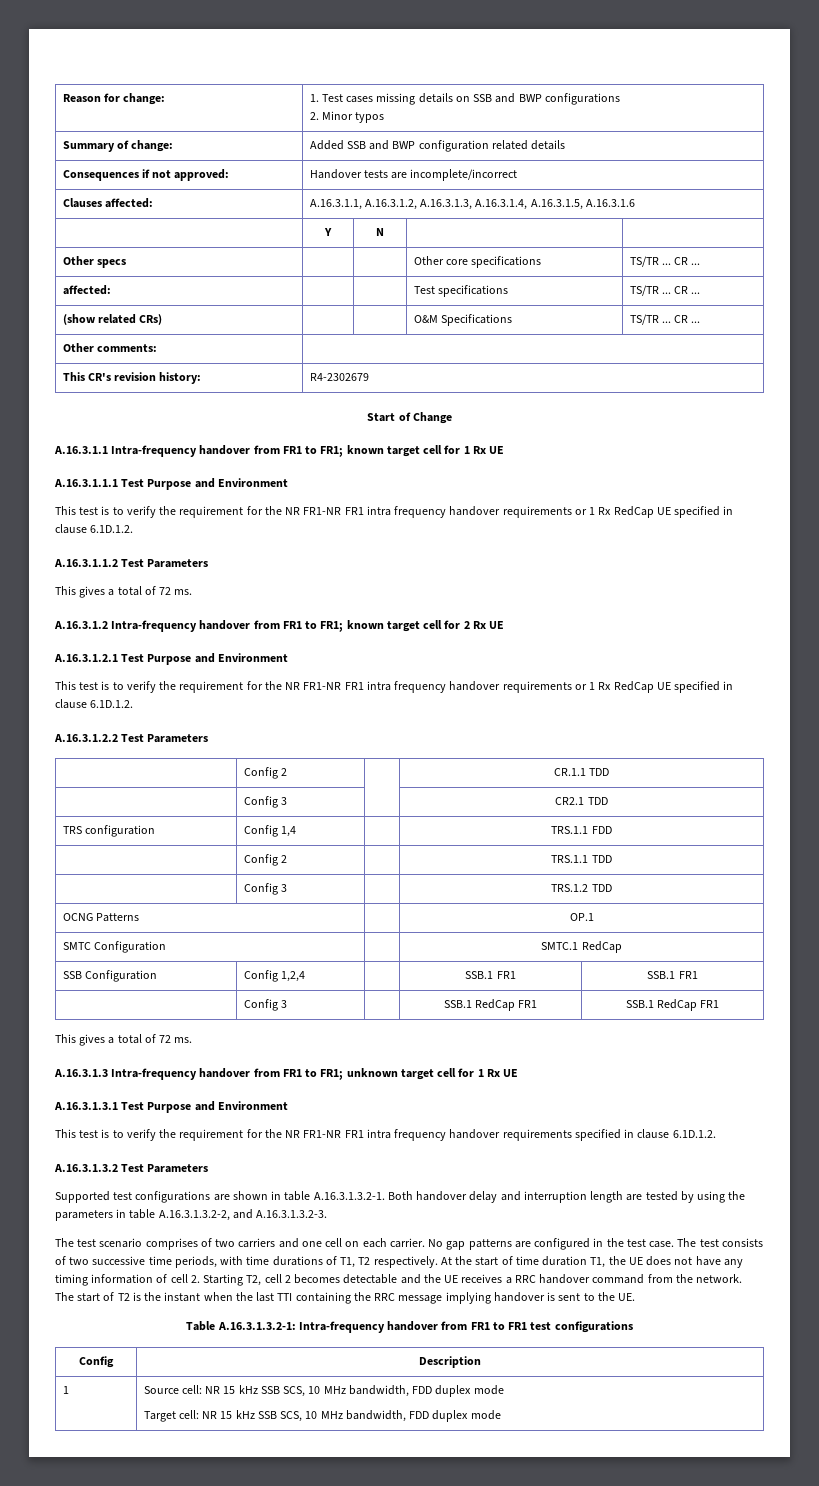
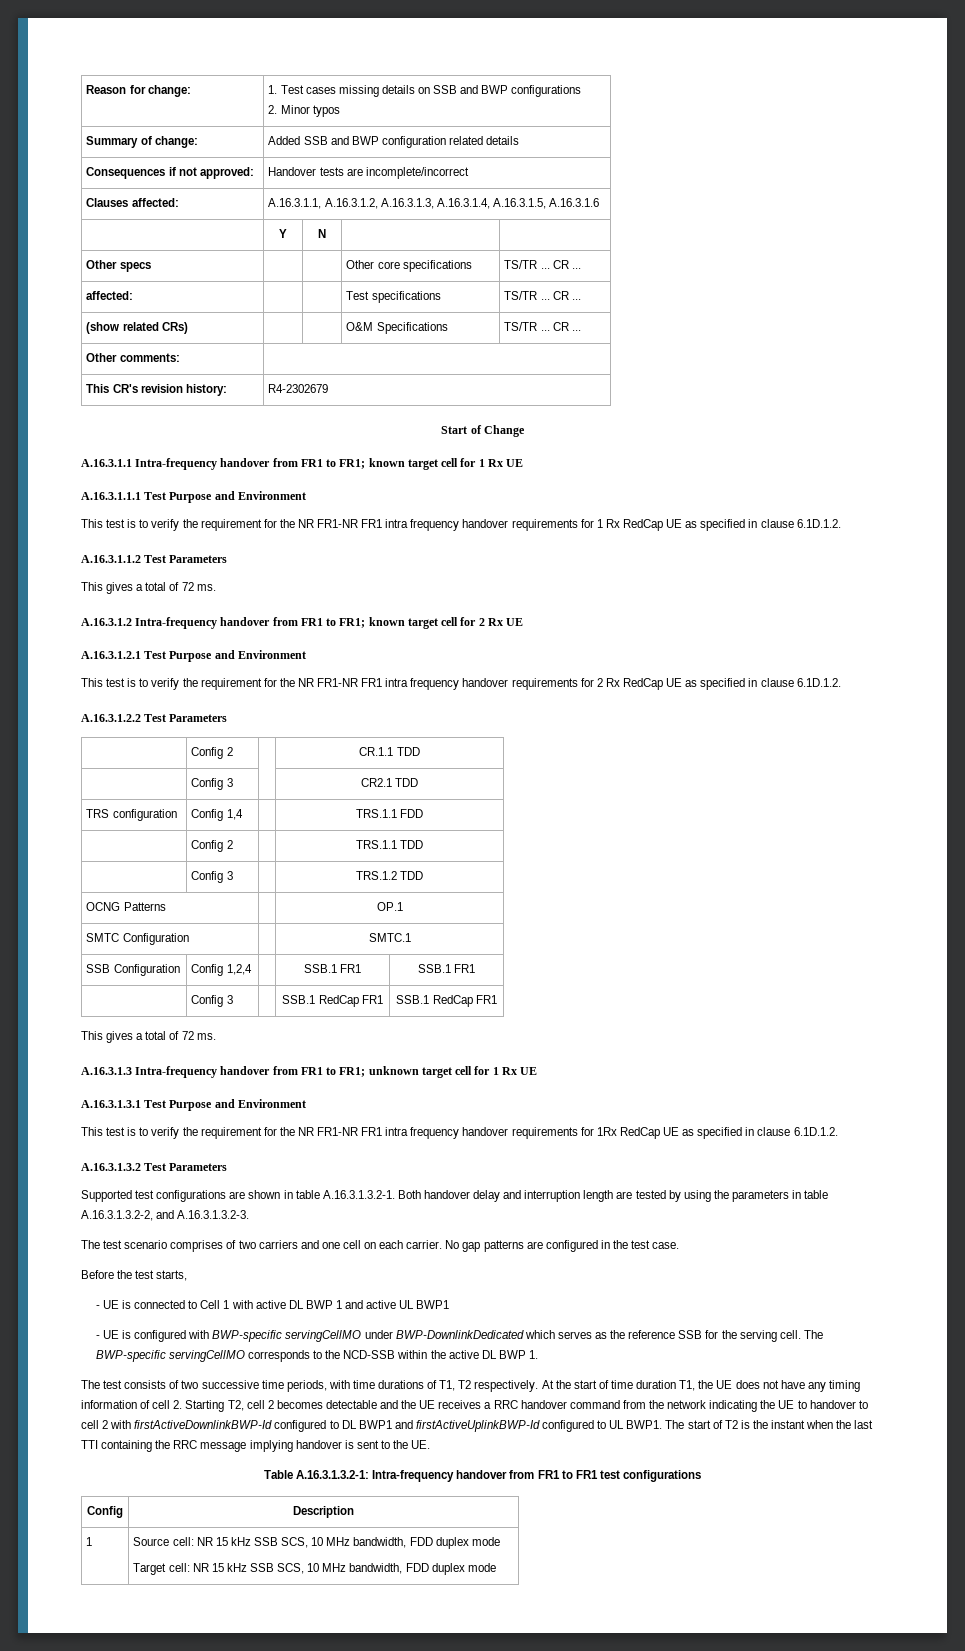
[574,506,671,518] or 1 Rx RedCap UE -> [580,519,698,531] for 1 Rx RedCap UE as
[574,681,671,693] or 1 Rx RedCap UE -> [580,678,698,690] for 2 Rx RedCap UE as
[581,941,622,953] RedCap -> (411, 937) none
(572, 1135) none -> [580,1127,695,1139] for 1Rx RedCap UE as
(675, 1244) none -> [81,1270,188,1281] [95,1300,450,1309] [95,1330,823,1342] [95,1350,538,1362] // Before the test starts, // - UE is connected to Cell 1 with active DL BWP 1 and active UL BWP1 // - UE is configured with BWP-specific servingCellMO under BWP-DownlinkDedicated which serves as the reference SSB for the serving cell. The BWP-specific servingCellMO corresponds to the NCD-SSB within the active DL BWP 1. //
[696,1274,743,1283] network. -> [667,1400,868,1412] [81,1420,663,1432] network indicating the UE to handover to cell 2 with firstActiveDownlinkBWP-Id configured to DL BWP1 and firstActiveUplinkBWP-Id configured to UL BWP1.

